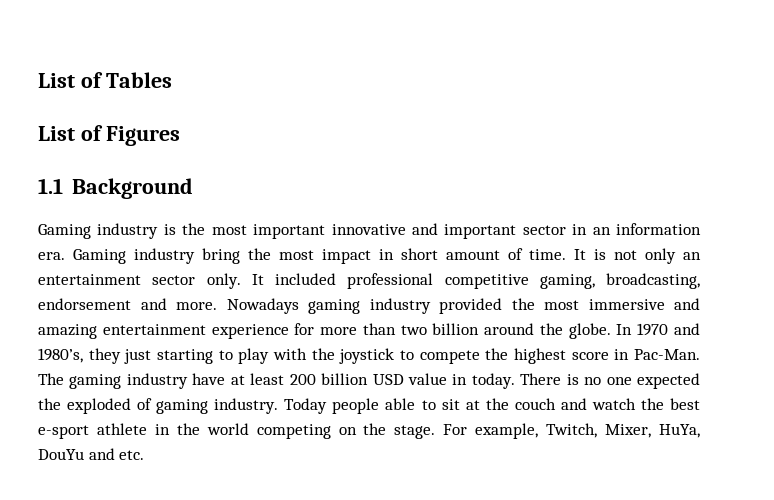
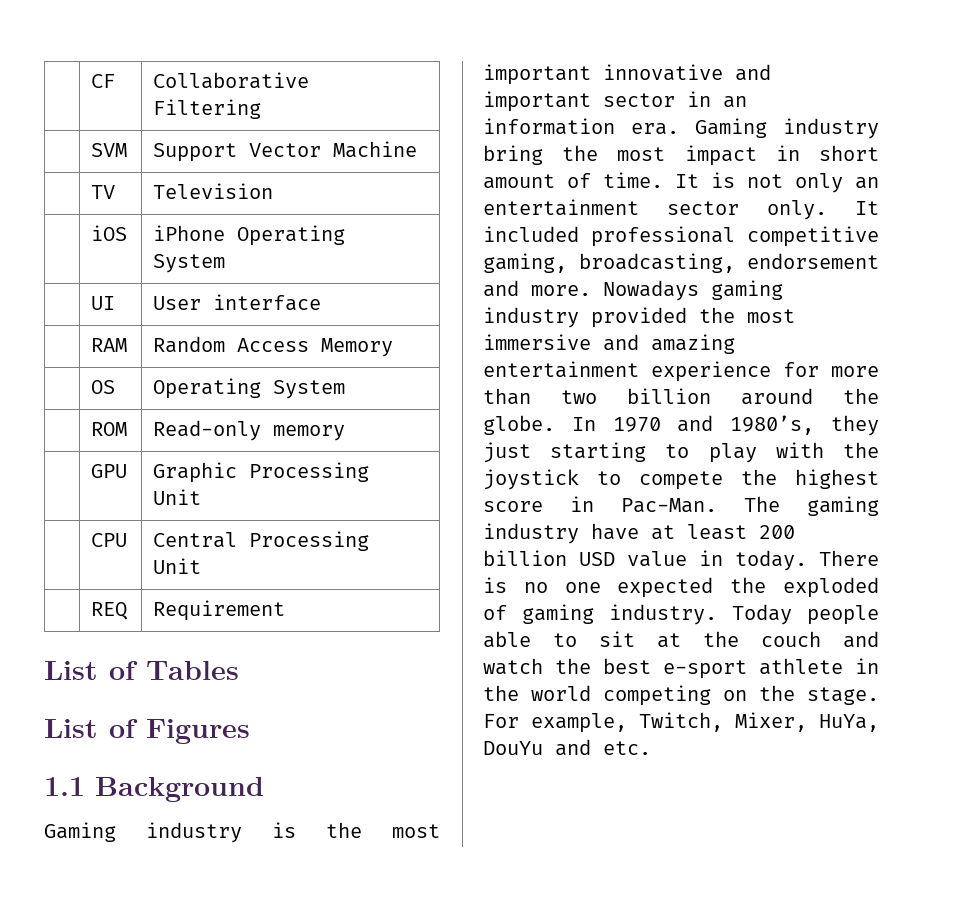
(38, 80) none -> [91,74,116,88] [153,72,310,89] [153,99,262,119] [91,143,128,157] [153,141,418,162] [91,185,116,199] [153,183,274,199] [91,225,128,241] [153,225,346,246] [153,254,226,273] [91,296,116,310] [153,294,322,311] [91,338,128,352] [153,336,394,357] [91,380,116,394] [153,378,346,399] [91,422,128,436] [153,420,346,441] [91,464,128,478] [153,462,370,483] [153,489,202,505] [91,533,128,547] [153,531,370,551] [153,558,202,574] [91,602,129,620] [153,600,286,621] | CF | Collaborative Filtering // | SVM | Support Vector Machine // | TV | Television // | iOS | iPhone Operating System // | UI | User interface // | RAM | Random Access Memory // | OS | Operating System // | ROM | Read-only memory // | GPU | Graphic Processing Unit // | CPU | Central Processing Unit // | REQ | Requirement //

